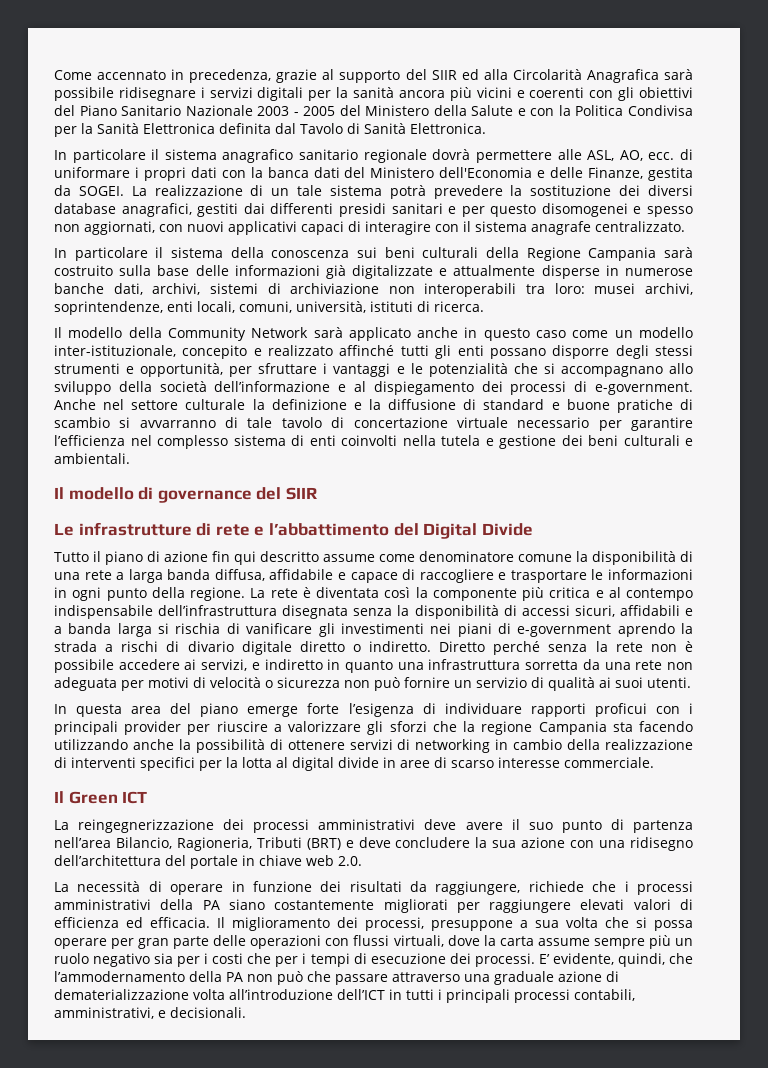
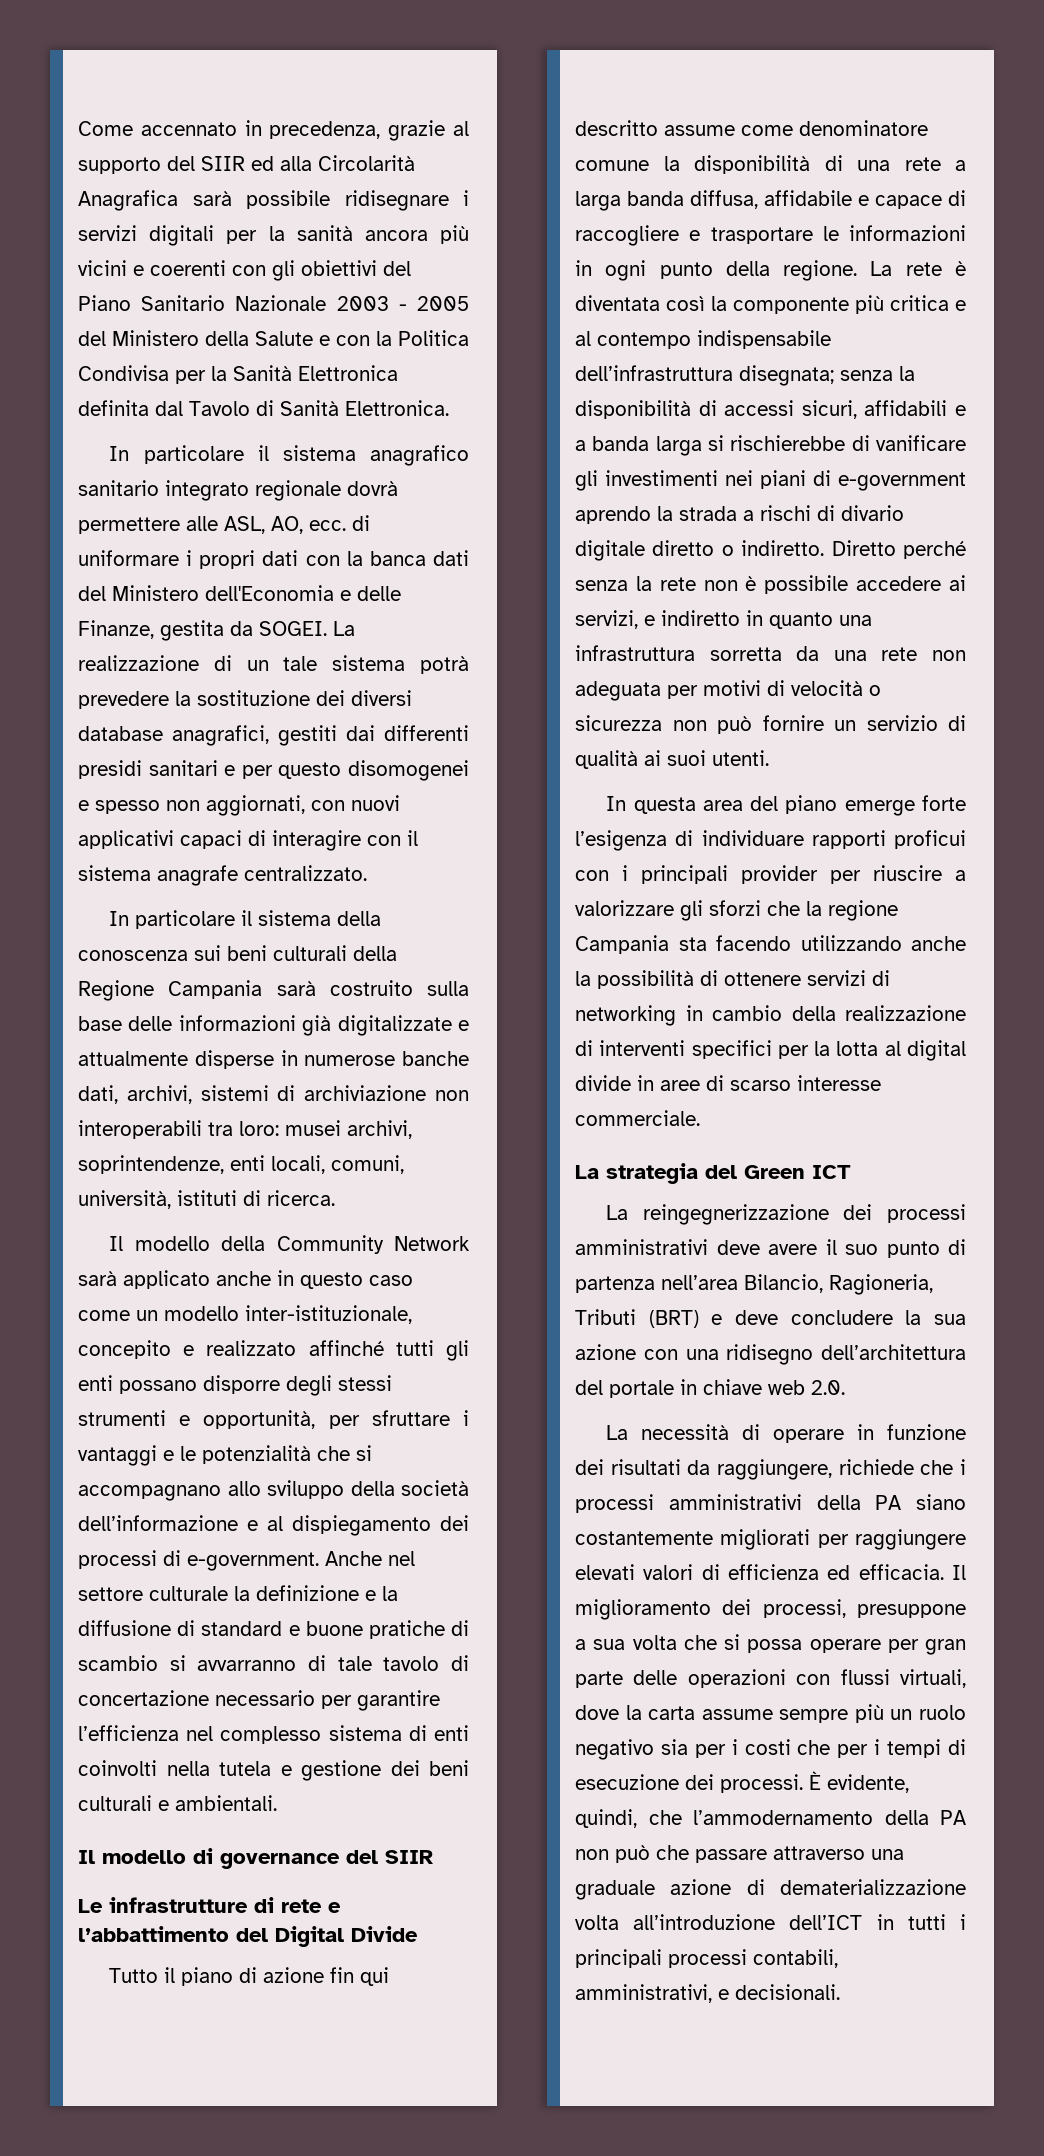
(359, 154) none -> [165,480,249,501] integrato
[456,417,508,428] virtuale -> (209, 1698) none
[282,605,349,619] disegnata -> [739,365,834,386] disegnata;
[175,623,221,634] rischia -> [730,435,846,451] rischierebbe
[54,791,64,803] Il -> [575,1163,737,1184] La strategia del
[538,954,550,964] E’ -> [809,1771,821,1790] È

